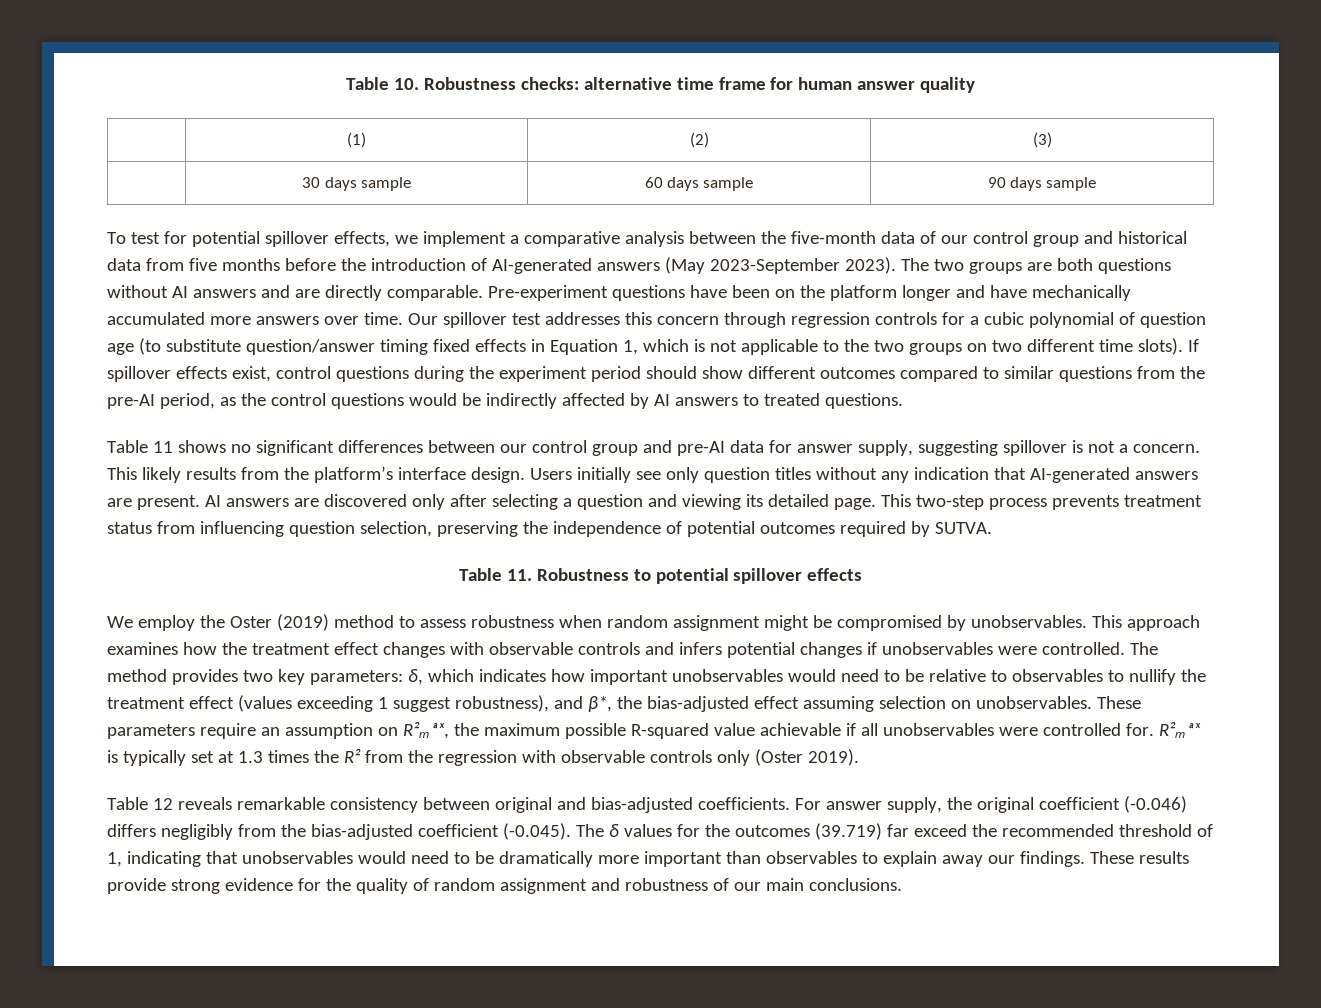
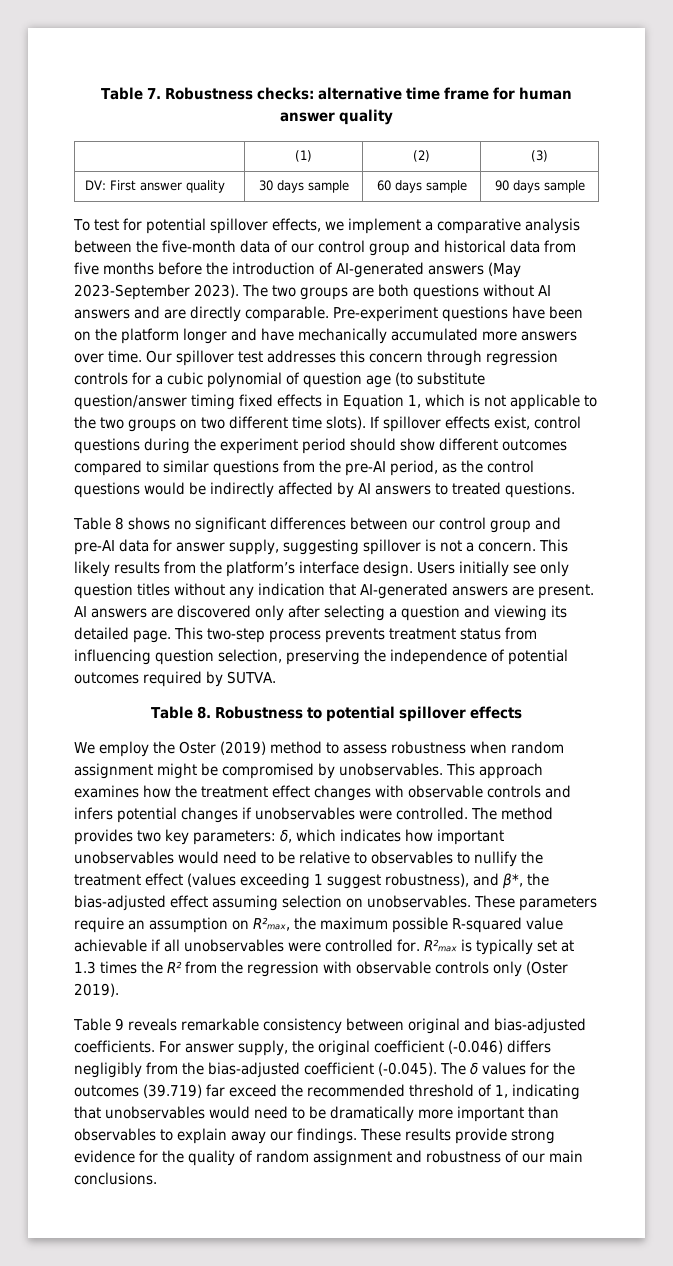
[345,77,419,90] Table 10. -> [101,87,161,100] Table 7.
(1052, 140) none -> [84,180,225,193] DV: First answer quality
[152,441,173,453] 11 -> [114,517,124,530] 8
[506,569,532,581] 11. -> [196,706,211,719] 8.
[152,798,173,810] 12 -> [114,1018,124,1031] 9

